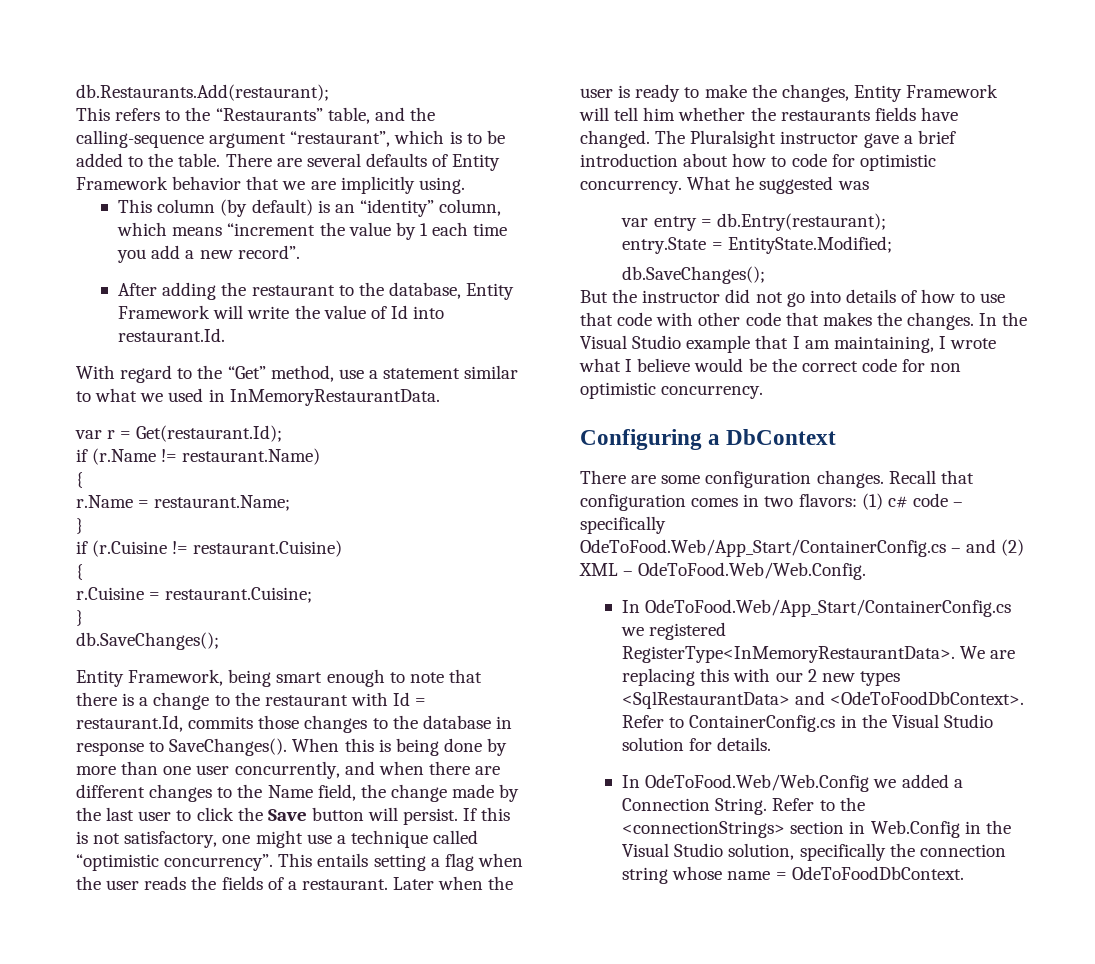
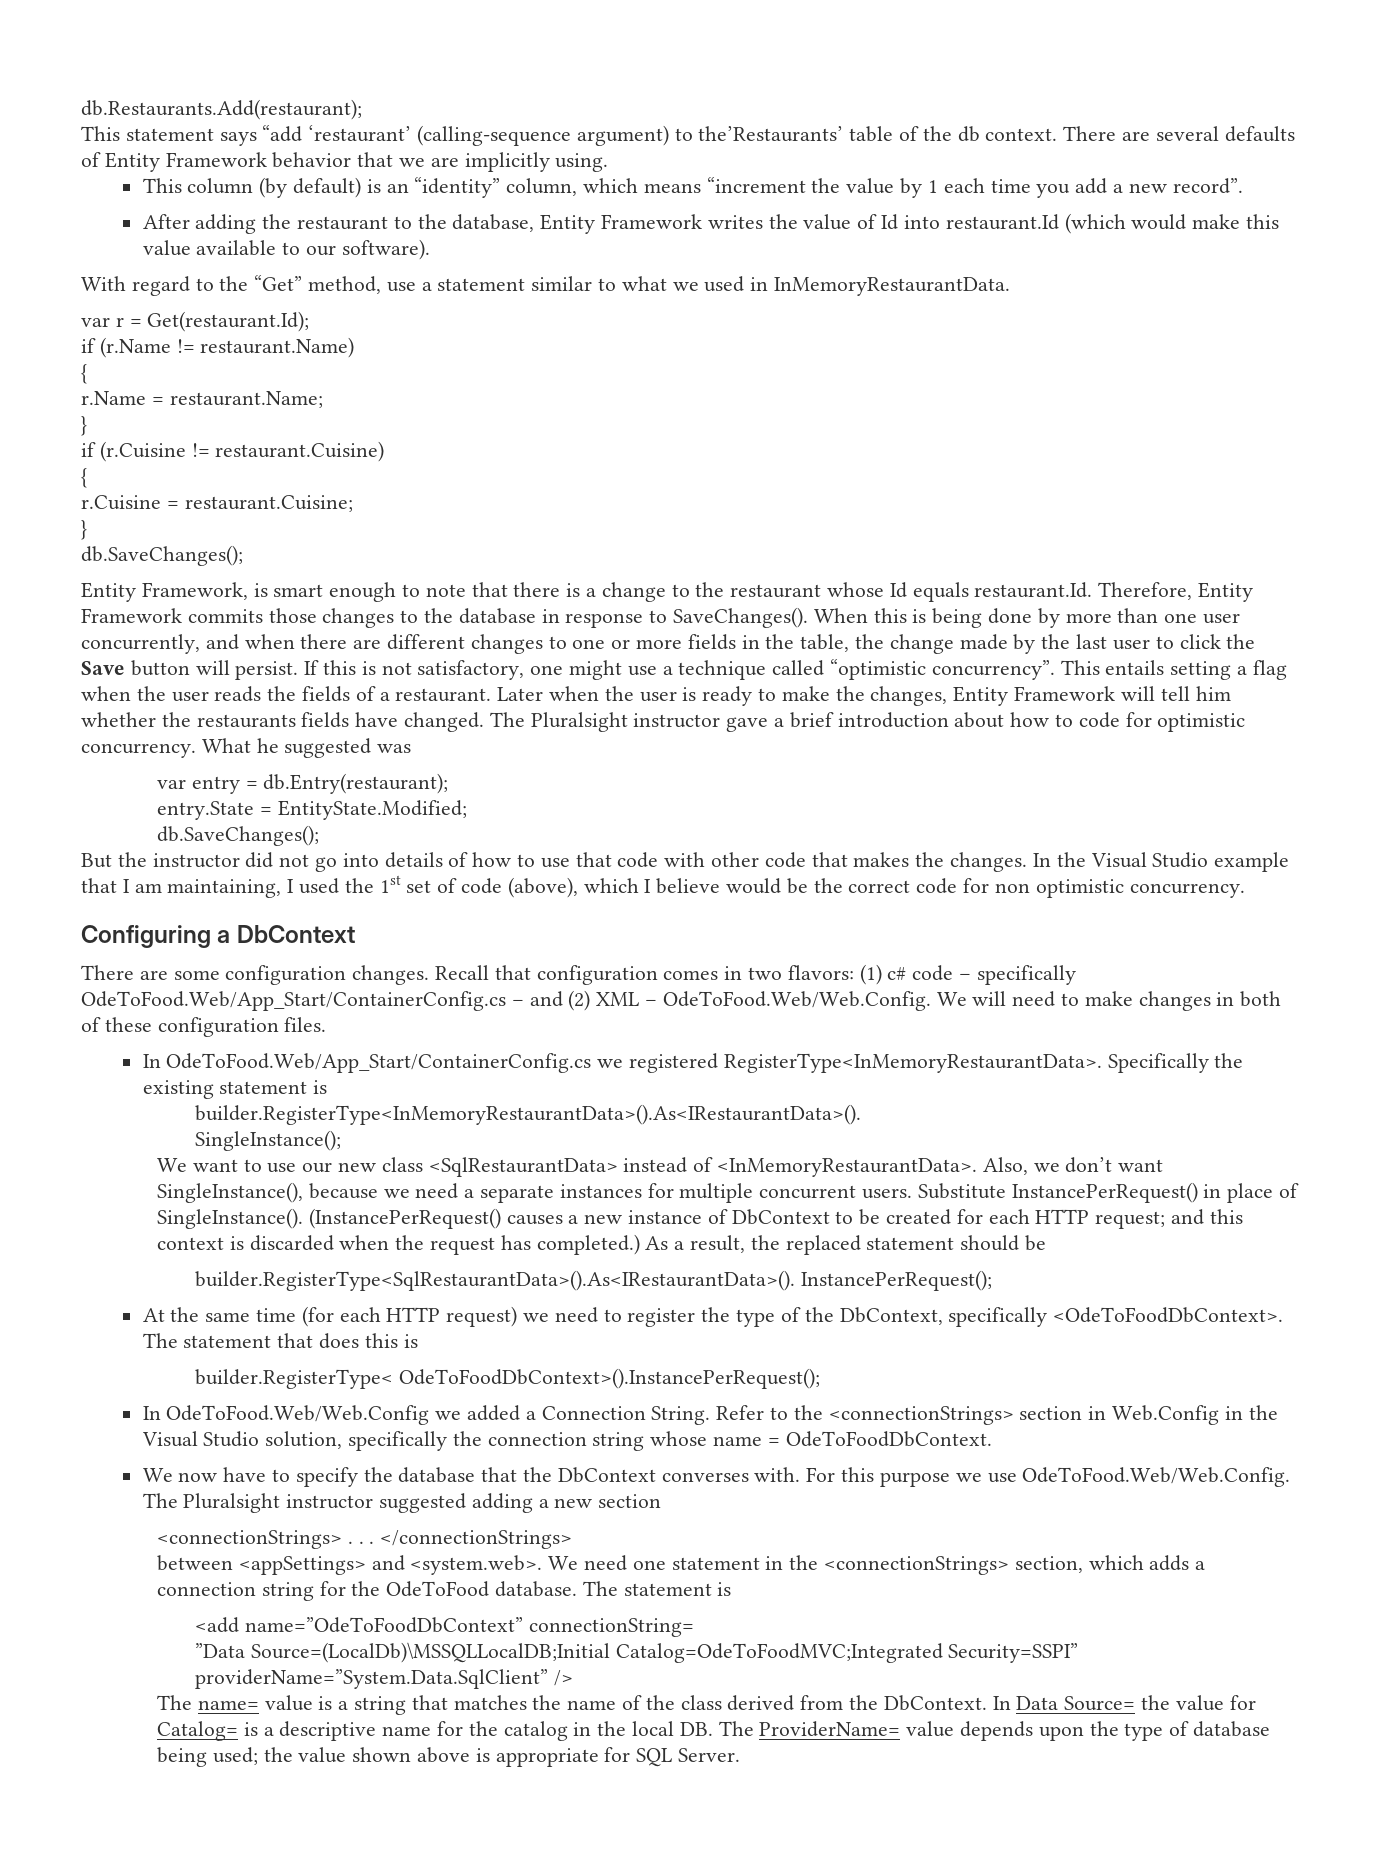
[115,107,435,124] [76,130,505,148] [76,153,221,167] refers to the “Restaurants” table, and the calling-sequence argument “restaurant”, which is to be added to the table. -> [125,125,1058,146] statement says “add ‘restaurant’ (calling-sequence argument) to the’Restaurants’ table of the db context.
[213,305,290,319] will write -> [707,215,763,229] writes
[118,328,226,342] restaurant.Id. -> [945,213,1279,234] [142,239,430,260] restaurant.Id (which would make this value available to our software).
[228,669,272,687] being -> [253,583,268,597] is
[350,692,427,706] [76,715,183,732] with Id = restaurant.Id, -> [827,582,1254,602] [81,608,182,623] whose Id equals restaurant.Id. Therefore, Entity Framework
[237,784,356,801] the Name field, -> [572,634,850,652] one or more fields in the table,
[950,338,997,349] [579,358,621,372] wrote what -> [299,875,639,898] used the 1st set of code (above), which
(867, 571) none -> [936,991,1282,1011] [81,1017,327,1037] We will need to make changes in both of these configuration files.
[960,646,1016,659] [622,668,900,686] [622,691,1025,709] [622,714,993,732] [622,737,772,751] We are replacing this with our 2 new types <SqlRestaurantData> and <OdeToFoodDbContext>. Refer to ContainerConfig.cs in the Visual Studio solution for details. -> [1107,1053,1244,1073] [142,1080,328,1099] [194,1104,861,1125] [194,1130,341,1151] [156,1157,1164,1177] [156,1182,1300,1203] [156,1208,1243,1229] [156,1234,1047,1255] [194,1270,992,1291] [142,1306,1284,1327] [142,1333,418,1349] [194,1368,820,1389] Specifically the existing statement is // builder.RegisterType<InMemoryRestaurantData>().As<IRestaurantData>(). // SingleInstance(); // We want to use our new class <SqlRestaurantData> instead of <InMemoryRestaurantData>. Also, we don’t want SingleInstance(), because we need a separate instances for multiple concurrent users. Substitute InstancePerRequest() in place of SingleInstance(). (InstancePerRequest() causes a new instance of DbContext to be created for each HTTP request; and this context is discarded when the request has completed.) As a result, the replaced statement should be // builder.RegisterType<SqlRestaurantData>().As<IRestaurantData>(). InstancePerRequest(); // At the same time (for each HTTP request) we need to register the type of the DbContext, specifically <OdeToFoodDbContext>. The statement that does this is // builder.RegisterType< OdeToFoodDbContext>().InstancePerRequest();
(964, 873) none -> [142,1467,1291,1487] [142,1493,662,1513] [156,1530,573,1549] [156,1555,1206,1575] [156,1581,732,1601] [194,1617,694,1637] [194,1642,1079,1663] [194,1669,573,1689] [156,1695,1256,1715] [156,1721,1271,1741] [156,1747,741,1767] // We now have to specify the database that the DbContext converses with. For this purpose we use OdeToFood.Web/Web.Config. The Pluralsight instructor suggested adding a new section // <connectionStrings> . . . </connectionStrings> // between <appSettings> and <system.web>. We need one statement in the <connectionStrings> section, which adds a connection string for the OdeToFood database. The statement is // <add name=”OdeToFoodDbContext” connectionString= // ”Data Source=(LocalDb)\MSSQLLocalDB;Initial Catalog=OdeToFoodMVC;Integrated Security=SSPI” providerName=”System.Data.SqlClient” /> // The name= value is a string that matches the name of the class derived from the DbContext. In Data Source= the value for Catalog= is a descriptive name for the catalog in the local DB. The ProviderName= value depends upon the type of database being used; the value shown above is appropriate for SQL Server.

